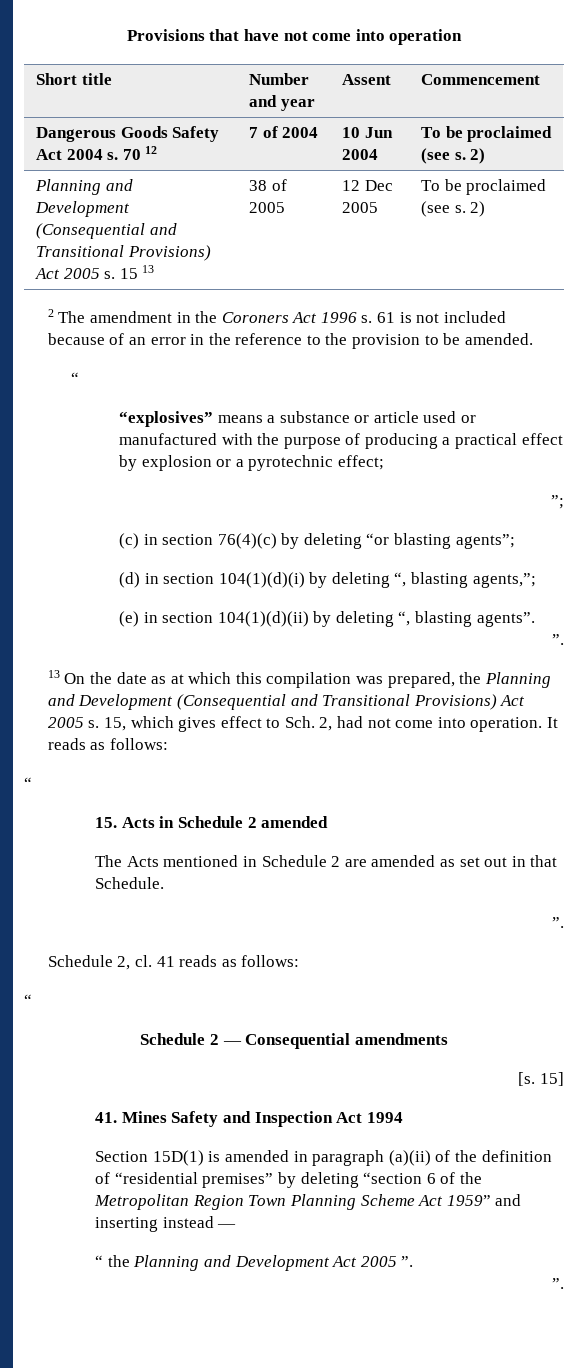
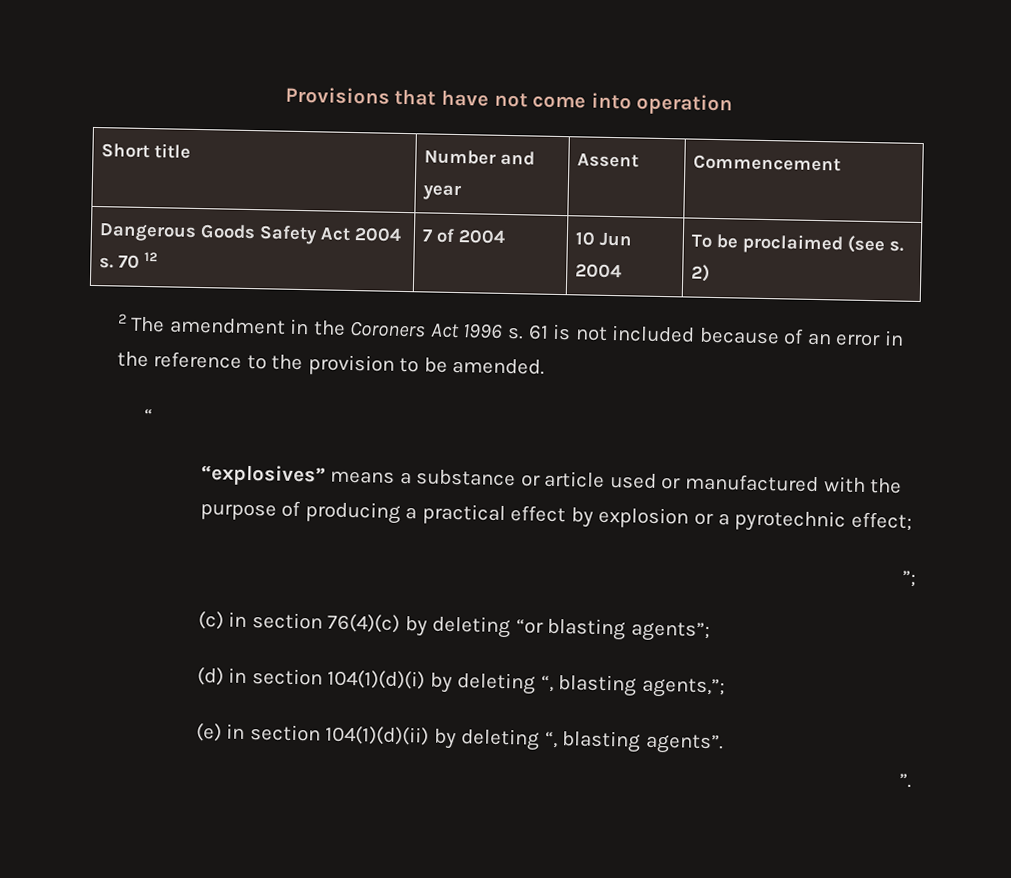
[35,179,133,195] [35,201,131,217] [36,223,177,239] [36,245,211,261] [35,265,155,279] [249,179,287,191] [249,202,286,213] [342,180,393,191] [342,202,379,213] [421,179,547,195] [421,201,486,217] // Planning and Development (Consequential and Transitional Provisions) Act 2005 s. 15 13 | 38 of 2005 | 12 Dec 2005 | To be proclaimed (see s. 2) -> (711, 273) none
[47,670,551,688] [47,694,526,710] [47,716,558,732] [47,738,168,750] [24,777,32,789] [95,816,329,828] [95,855,558,867] [95,877,165,889] [552,917,564,928] [47,955,300,970] [24,994,32,1006] [140,1033,448,1049] [518,1072,564,1086] [95,1111,403,1127] [95,1150,552,1166] [95,1172,482,1188] [94,1194,522,1210] [95,1216,237,1232] [95,1255,414,1271] [552,1278,564,1289] // 13 On the date as at which this compilation was prepared, the Planning and Development (Consequential and Transitional Provisions) Act 2005 s. 15, which gives effect to Sch. 2, had not come into operation. It reads as follows: // “ // 15. Acts in Schedule 2 amended // The Acts mentioned in Schedule 2 are amended as set out in that Schedule. // ”. // Schedule 2, cl. 41 reads as follows: // “ // Schedule 2 — Consequential amendments // [s. 15] // 41. Mines Safety and Inspection Act 1994 // Section 15D(1) is amended in paragraph (a)(ii) of the definition of “residential premises” by deleting “section 6 of the Metropolitan Region Town Planning Scheme Act 1959” and inserting instead — // “ the Planning and Development Act 2005 ”. // ”. -> (912, 780) none

